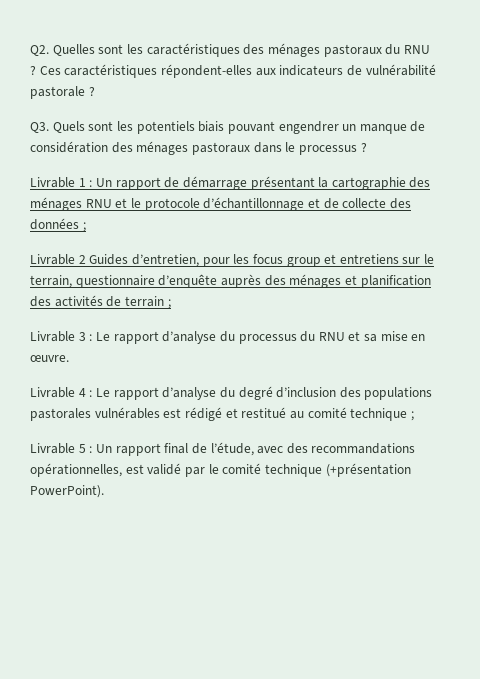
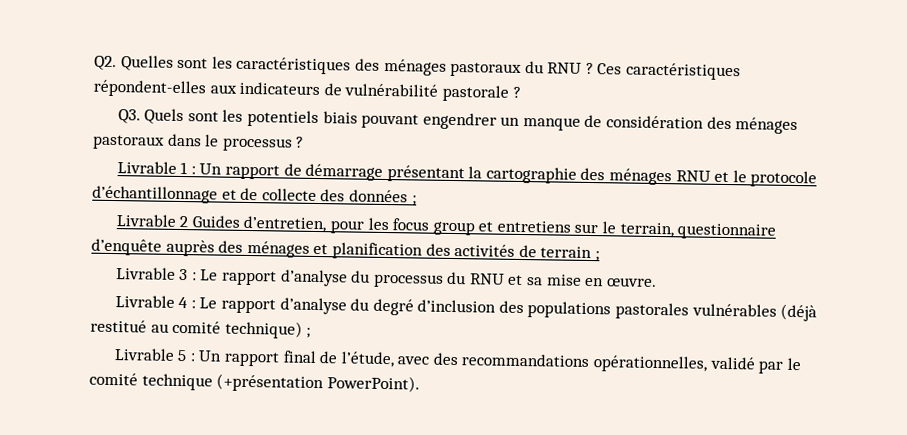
[163,407,238,421] est rédigé et -> [780,303,818,322] (déjà
[350,408,408,421] technique -> [224,320,303,339] technique)
[125,464,144,474] est -> (708, 364) none

